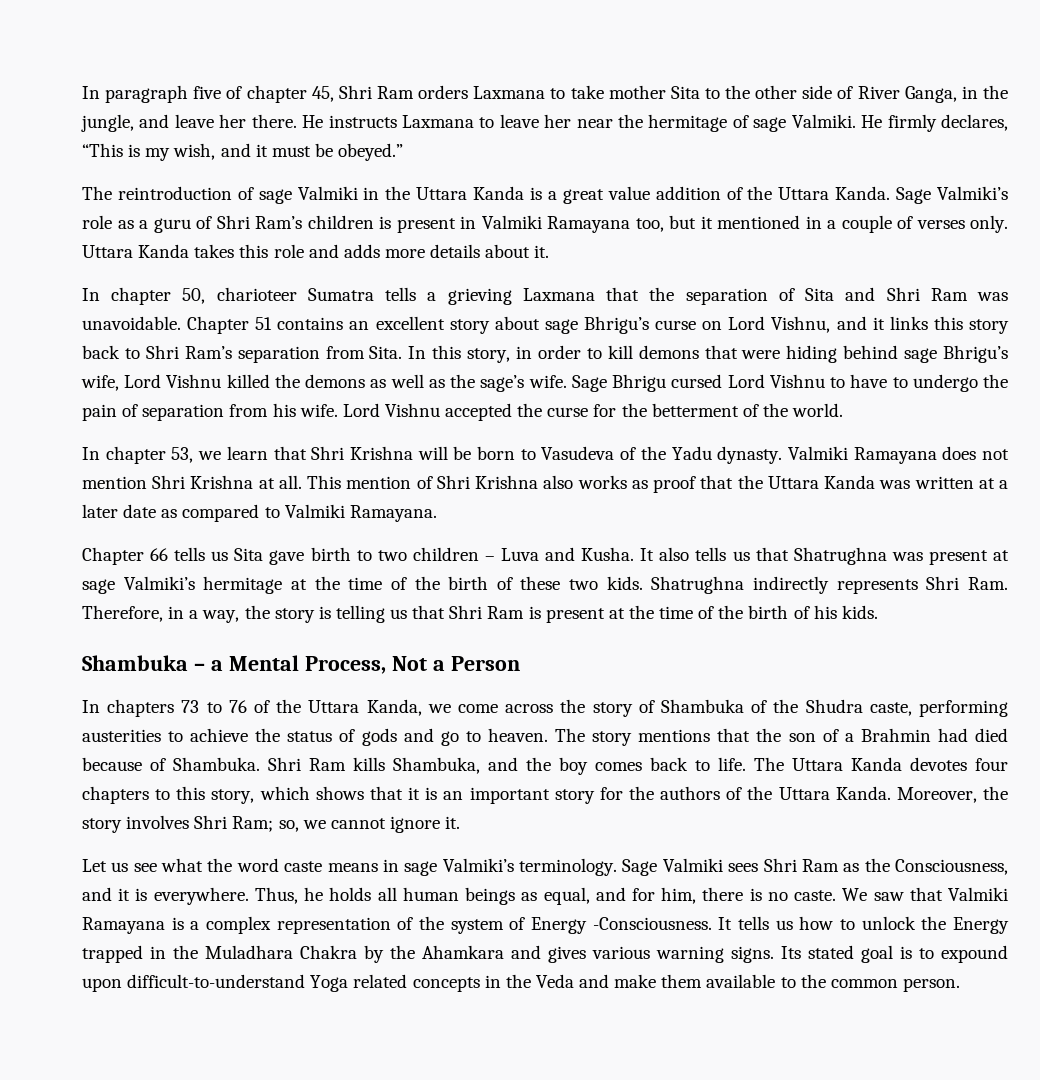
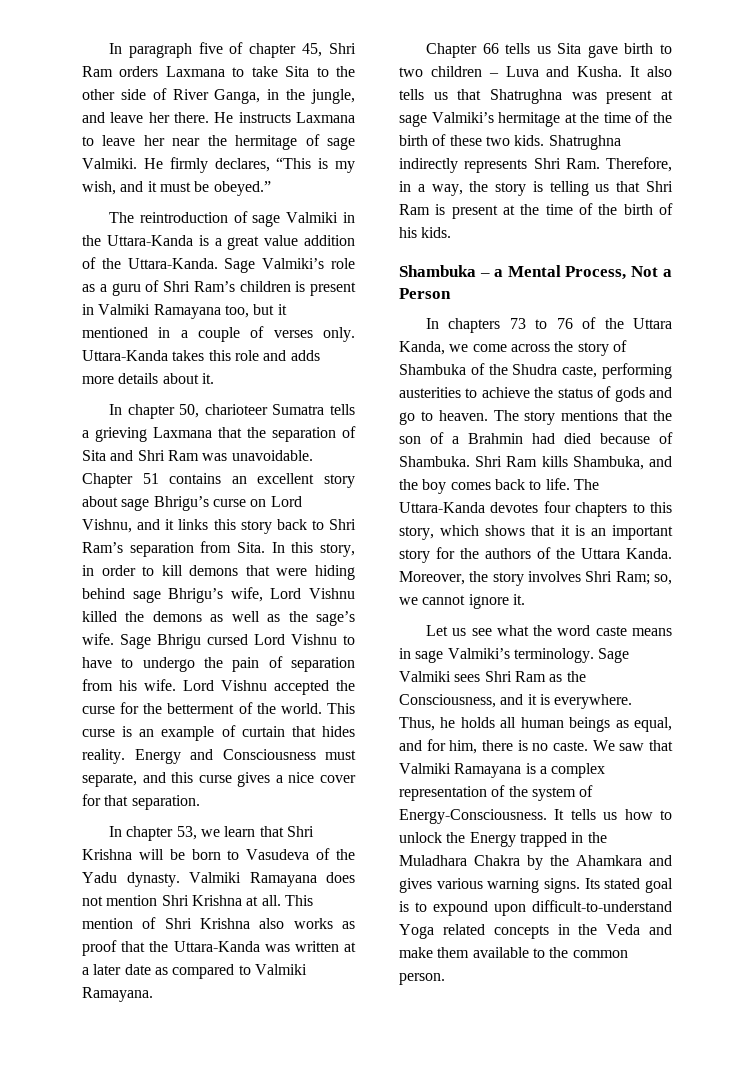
[608,85,666,99] mother -> (278, 71) none
[416,186,525,200] Uttara Kanda -> [106,235,193,246] Uttara-Kanda
[778,186,891,200] Uttara Kanda. -> [127,258,218,269] Uttara-Kanda.
[82,244,190,258] Uttara Kanda -> [82,350,168,361] Uttara-Kanda
(844, 410) none -> [327,703,355,714] [82,725,355,741] [82,749,356,764] [82,772,357,787] [82,794,200,810] This curse is an example of curtain that hides reality. Energy and Consciousness must separate, and this curse gives a nice cover for that separation.
[767,475,876,489] Uttara Kanda -> [173,941,260,952] Uttara-Kanda
[792,757,902,771] Uttara Kanda -> [399,502,485,513] Uttara-Kanda
[531,917,712,934] Energy -Consciousness. -> [399,809,547,824] Energy-Consciousness.

